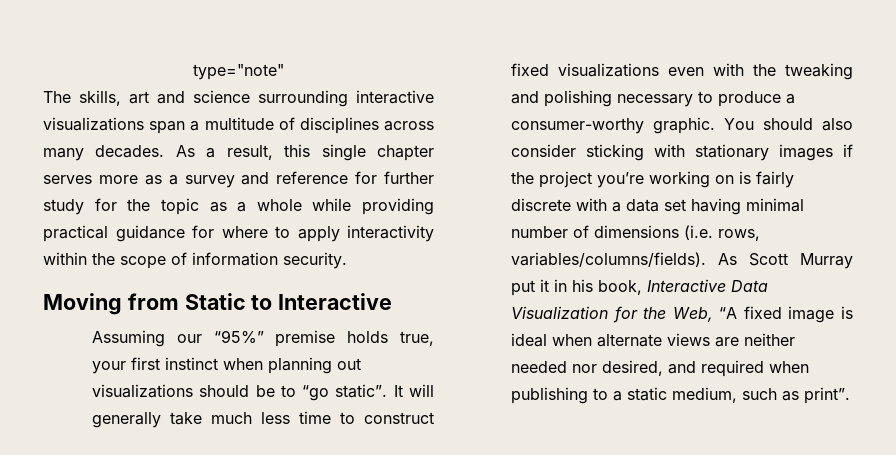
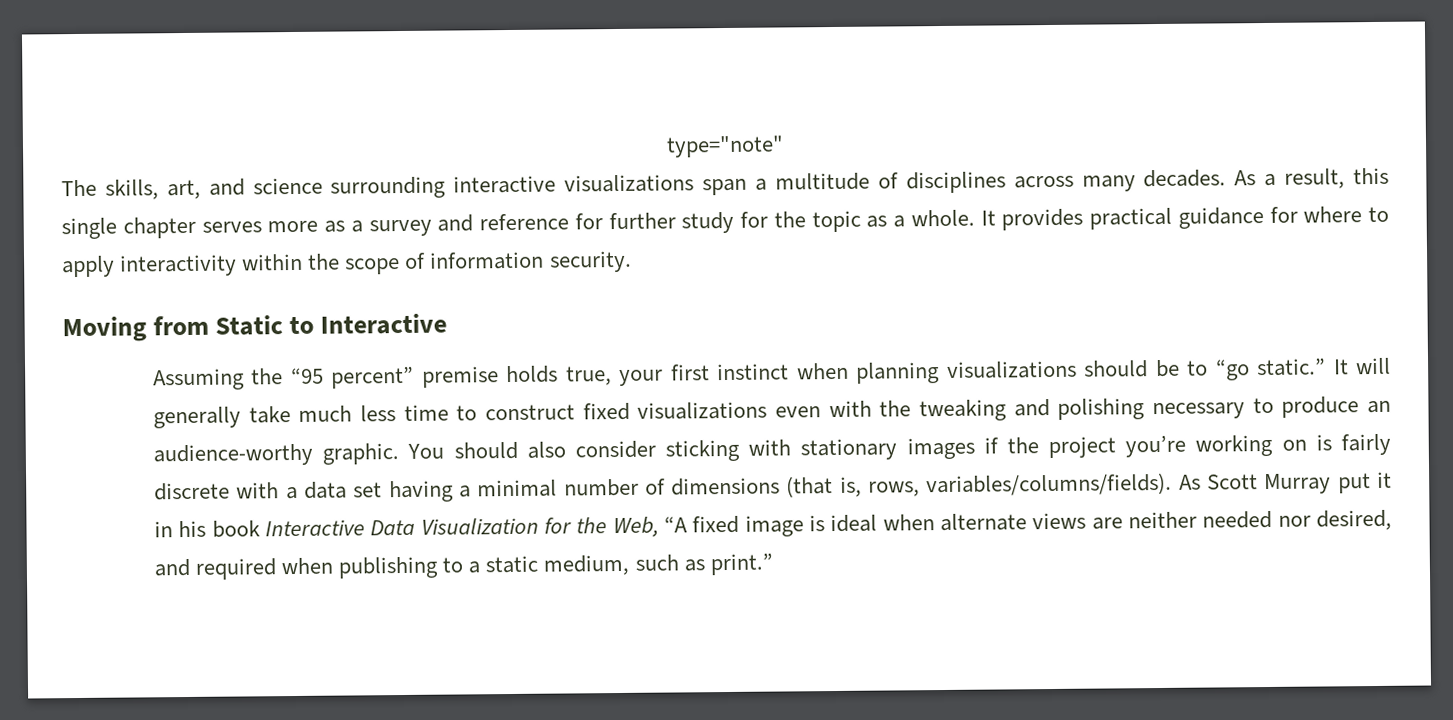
[129,91,149,104] art -> [166,179,201,200] art,
[256,198,434,215] whole while providing -> [910,208,1084,231] whole. It provides
[176,330,264,344] our “95%” -> [251,366,415,389] the “95 percent”
[337,358,362,370] out -> (941, 373) none
[335,384,388,398] static”. -> [1257,358,1327,377] static.”
[786,94,796,104] [511,118,645,134] a consumer-worthy -> [1366,400,1391,414] [152,443,313,467] an audience-worthy
(742, 206) none -> [458,485,471,498] a
[684,225,714,240] (i.e. -> [786,476,862,498] (that is,
[598,280,643,295] book, -> [211,520,260,538] book
[804,387,851,404] print”. -> [709,553,773,576] print.”

